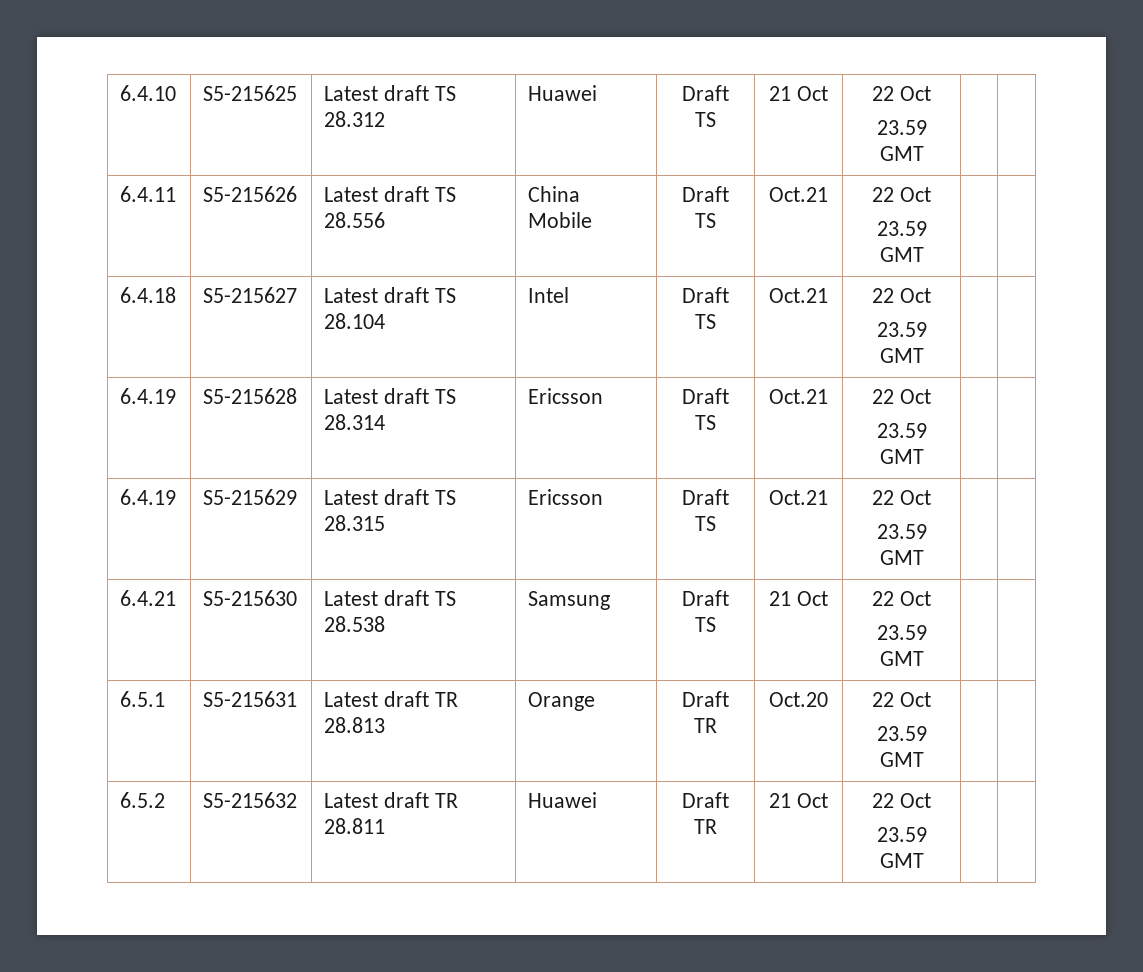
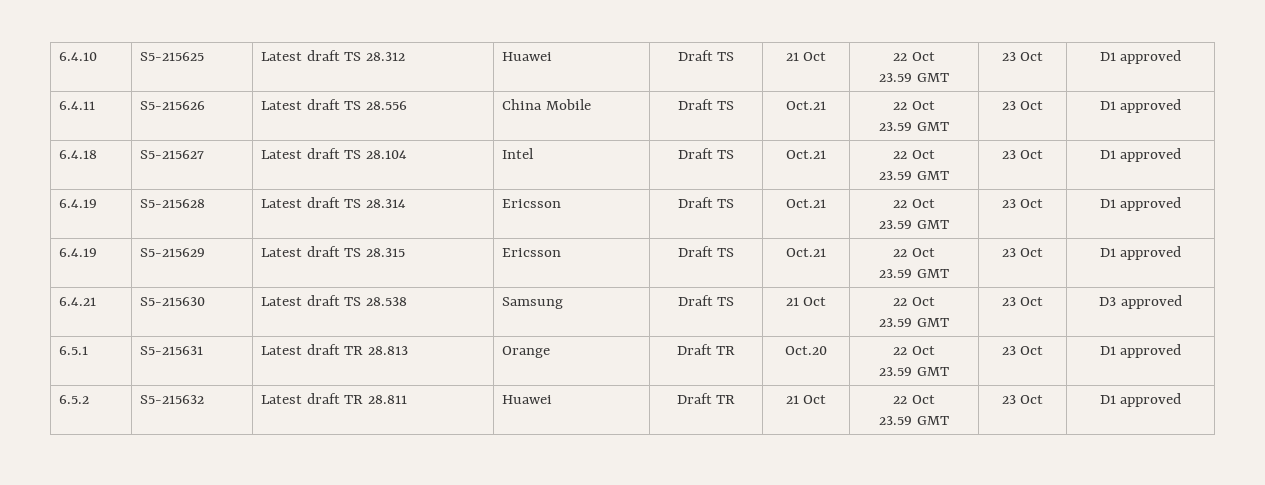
(924, 153) | -> [1001,52,1044,61] [1099,50,1182,64] 23 Oct | D1 approved
(924, 254) | -> [1001,101,1044,110] [1099,99,1182,113] 23 Oct | D1 approved
(924, 355) | -> [1001,150,1044,159] [1099,148,1182,162] 23 Oct | D1 approved
(924, 456) | -> [1001,199,1044,208] [1099,197,1182,211] 23 Oct | D1 approved
(924, 557) | -> [1001,248,1044,257] [1099,246,1182,260] 23 Oct | D1 approved
(924, 658) | -> [1001,297,1044,306] [1099,295,1182,309] 23 Oct | D3 approved
(924, 759) | -> [1001,346,1044,355] [1099,344,1182,358] 23 Oct | D1 approved
(924, 860) | -> [1001,395,1044,404] [1099,393,1182,407] 23 Oct | D1 approved

